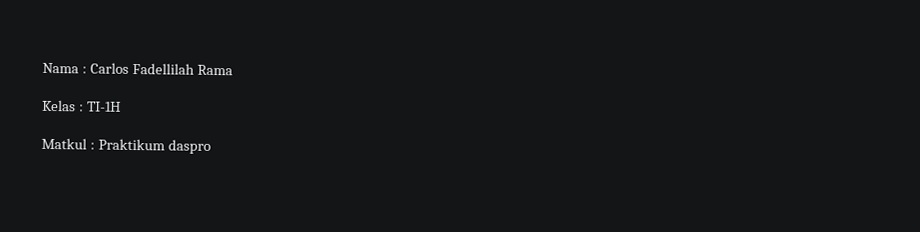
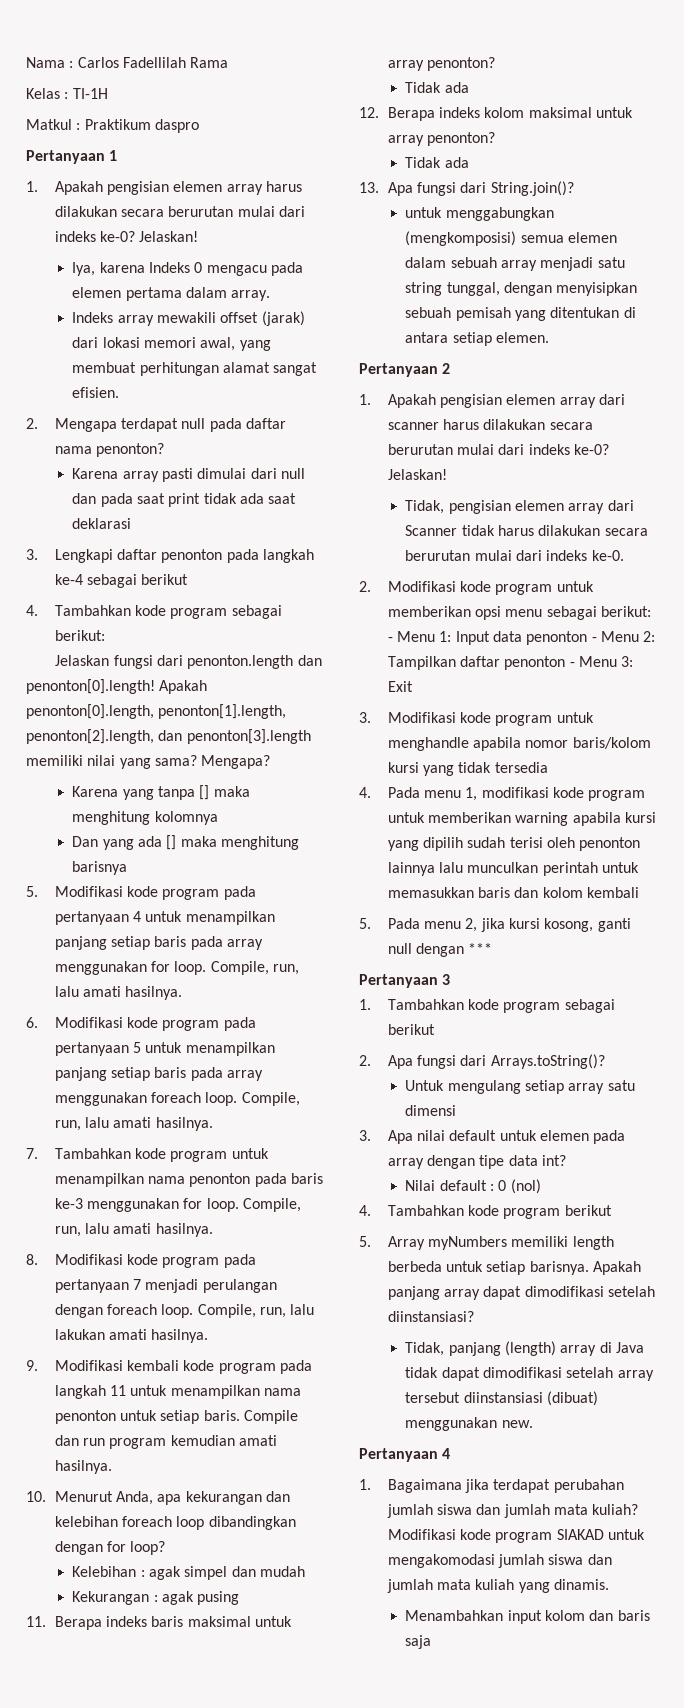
(211, 146) none -> [26,150,118,164] [26,181,303,195] [54,206,306,217] [54,231,199,242] [72,262,304,276] [72,287,271,301] [72,311,305,326] [72,337,271,351] [72,362,318,376] [72,387,120,398] [26,418,287,432] [54,443,165,457] [72,468,306,482] [72,493,297,507] [72,518,132,529] [26,549,315,563] [54,574,189,588] [26,605,282,619] [54,630,105,641] [55,655,322,669] [26,679,208,694] [26,704,287,719] [26,729,311,744] [26,755,271,769] [72,785,250,800] [72,811,218,825] [72,835,300,850] [72,861,128,875] [26,886,256,900] [54,911,275,925] [54,936,264,950] [54,961,300,975] [54,986,183,1000] [26,1017,256,1031] [54,1042,275,1056] [54,1067,264,1081] [54,1092,300,1106] [54,1117,213,1131] [26,1148,269,1162] [54,1173,324,1187] [54,1198,302,1212] [54,1223,213,1237] [26,1254,256,1268] [54,1279,277,1293] [54,1304,315,1318] [54,1329,209,1343] [26,1360,313,1374] [54,1385,302,1399] [54,1410,299,1424] [54,1435,278,1449] [54,1460,112,1474] [26,1491,291,1505] [54,1516,296,1530] [54,1541,166,1555] [72,1566,306,1580] [72,1591,240,1605] [26,1616,293,1630] [387,57,496,71] [405,82,469,93] [359,107,634,121] [387,132,496,146] [405,157,469,168] [359,181,574,196] [405,207,554,221] [405,231,618,246] [405,257,625,271] [405,282,638,296] [405,307,636,321] [405,332,550,346] [359,363,451,377] [359,394,626,408] [387,419,593,430] [387,444,610,455] [387,469,447,480] [405,500,634,514] [405,525,648,536] [405,550,624,561] [359,581,594,595] [387,606,652,620] [387,631,656,645] [387,656,634,670] [387,681,413,692] [359,712,594,726] [387,737,651,751] [387,762,548,776] [359,787,646,801] [387,812,657,826] [387,837,641,851] [387,862,640,876] [387,887,640,898] [359,918,631,932] [387,943,493,957] [359,974,451,988] [359,999,615,1013] [387,1024,435,1035] [359,1054,605,1069] [405,1080,635,1094] [405,1105,457,1116] [359,1130,626,1144] [387,1155,567,1169] [405,1179,541,1194] [359,1205,612,1219] [359,1236,614,1250] [387,1261,642,1275] [387,1286,656,1300] [387,1311,474,1322] [405,1341,645,1356] [405,1367,654,1381] [405,1391,599,1406] [405,1417,533,1431] [359,1448,451,1462] [359,1479,624,1493] [386,1504,639,1518] [387,1529,646,1543] [387,1554,612,1568] [386,1579,610,1593] [405,1610,650,1624] [405,1635,432,1649] // Pertanyaan 1 // 1. Apakah pengisian elemen array harus dilakukan secara berurutan mulai dari indeks ke-0? Jelaskan! // Iya, karena Indeks 0 mengacu pada elemen pertama dalam array. // Indeks array mewakili offset (jarak) dari lokasi memori awal, yang membuat perhitungan alamat sangat efisien. // 2. Mengapa terdapat null pada daftar nama penonton? // Karena array pasti dimulai dari null dan pada saat print tidak ada saat deklarasi // 3. Lengkapi daftar penonton pada langkah ke-4 sebagai berikut // 4. Tambahkan kode program sebagai berikut: // Jelaskan fungsi dari penonton.length dan penonton[0].length! Apakah penonton[0].length, penonton[1].length, penonton[2].length, dan penonton[3].length memiliki nilai yang sama? Mengapa? // Karena yang tanpa [] maka menghitung kolomnya // Dan yang ada [] maka menghitung barisnya // 5. Modifikasi kode program pada pertanyaan 4 untuk menampilkan panjang setiap baris pada array menggunakan for loop. Compile, run, lalu amati hasilnya. // 6. Modifikasi kode program pada pertanyaan 5 untuk menampilkan panjang setiap baris pada array menggunakan foreach loop. Compile, run, lalu amati hasilnya. // 7. Tambahkan kode program untuk menampilkan nama penonton pada baris ke-3 menggunakan for loop. Compile, run, lalu amati hasilnya. // 8. Modifikasi kode program pada pertanyaan 7 menjadi perulangan dengan foreach loop. Compile, run, lalu lakukan amati hasilnya. // 9. Modifikasi kembali kode program pada langkah 11 untuk menampilkan nama penonton untuk setiap baris. Compile dan run program kemudian amati hasilnya. // 10. Menurut Anda, apa kekurangan dan kelebihan foreach loop dibandingkan dengan for loop? // Kelebihan : agak simpel dan mudah // Kekurangan : agak pusing // 11. Berapa indeks baris maksimal untuk array penonton? // Tidak ada // 12. Berapa indeks kolom maksimal untuk array penonton? // Tidak ada // 13. Apa fungsi dari String.join()? // untuk menggabungkan (mengkomposisi) semua elemen dalam sebuah array menjadi satu string tunggal, dengan menyisipkan sebuah pemisah yang ditentukan di antara setiap elemen. // Pertanyaan 2 // 1. Apakah pengisian elemen array dari scanner harus dilakukan secara berurutan mulai dari indeks ke-0? Jelaskan! // Tidak, pengisian elemen array dari Scanner tidak harus dilakukan secara berurutan mulai dari indeks ke-0. // 2. Modifikasi kode program untuk memberikan opsi menu sebagai berikut: - Menu 1: Input data penonton - Menu 2: Tampilkan daftar penonton - Menu 3: Exit // 3. Modifikasi kode program untuk menghandle apabila nomor baris/kolom kursi yang tidak tersedia // 4. Pada menu 1, modifikasi kode program untuk memberikan warning apabila kursi yang dipilih sudah terisi oleh penonton lainnya lalu munculkan perintah untuk memasukkan baris dan kolom kembali // 5. Pada menu 2, jika kursi kosong, ganti null dengan *** // Pertanyaan 3 // 1. Tambahkan kode program sebagai berikut // 2. Apa fungsi dari Arrays.toString()? // Untuk mengulang setiap array satu dimensi // 3. Apa nilai default untuk elemen pada array dengan tipe data int? // Nilai default : 0 (nol) // 4. Tambahkan kode program berikut // 5. Array myNumbers memiliki length berbeda untuk setiap barisnya. Apakah panjang array dapat dimodifikasi setelah diinstansiasi? // Tidak, panjang (length) array di Java tidak dapat dimodifikasi setelah array tersebut diinstansiasi (dibuat) menggunakan new. // Pertanyaan 4 // 1. Bagaimana jika terdapat perubahan jumlah siswa dan jumlah mata kuliah? Modifikasi kode program SIAKAD untuk mengakomodasi jumlah siswa dan jumlah mata kuliah yang dinamis. // Menambahkan input kolom dan baris saja

